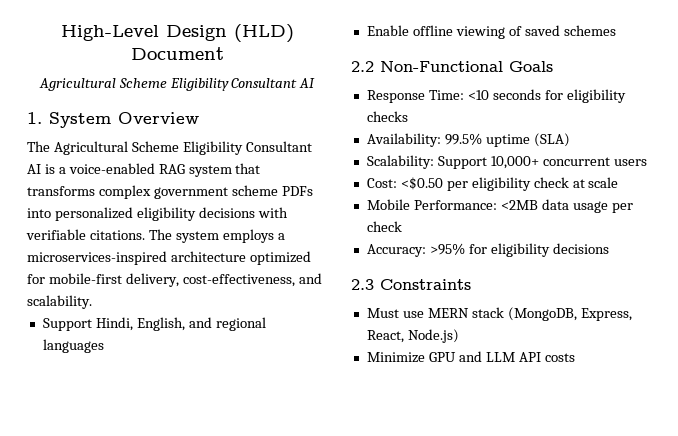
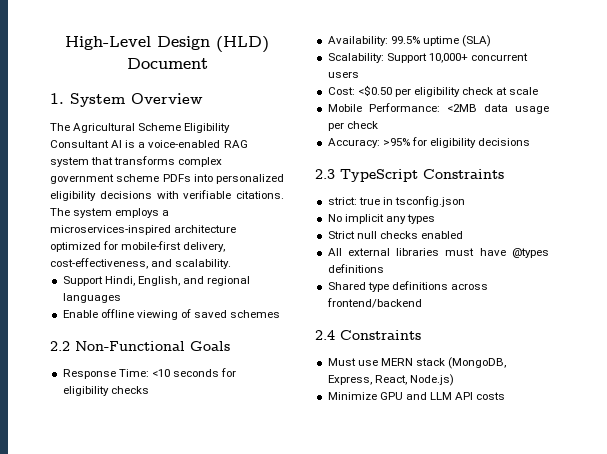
[38,78,316,91] // Agricultural Scheme Eligibility Consultant AI -> (208, 63) none
(374, 284) none -> [340,169,504,182] [327,196,465,207] [327,214,435,224] [327,231,463,239] [327,248,549,258] [327,264,384,273] [327,281,488,292] [326,298,422,308] [315,330,335,340] TypeScript Constraints // strict: true in tsconfig.json // No implicit any types // Strict null checks enabled // All external libraries must have @types definitions // Shared type definitions across frontend/backend // 2.4

